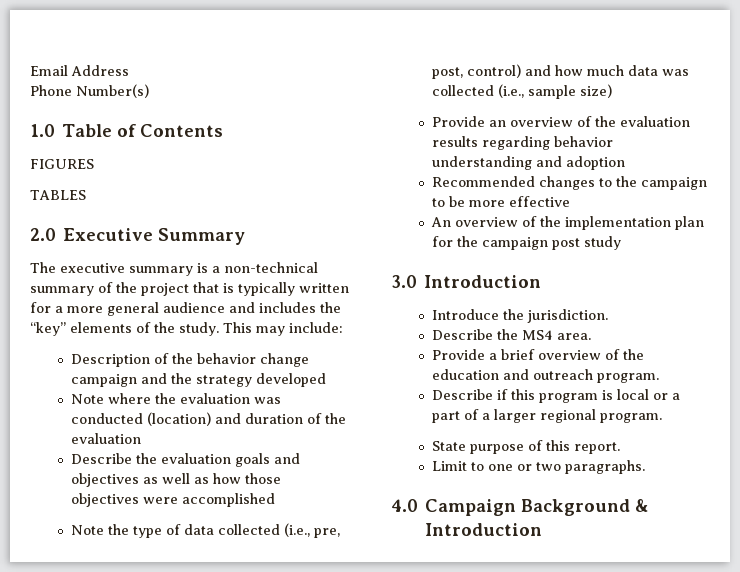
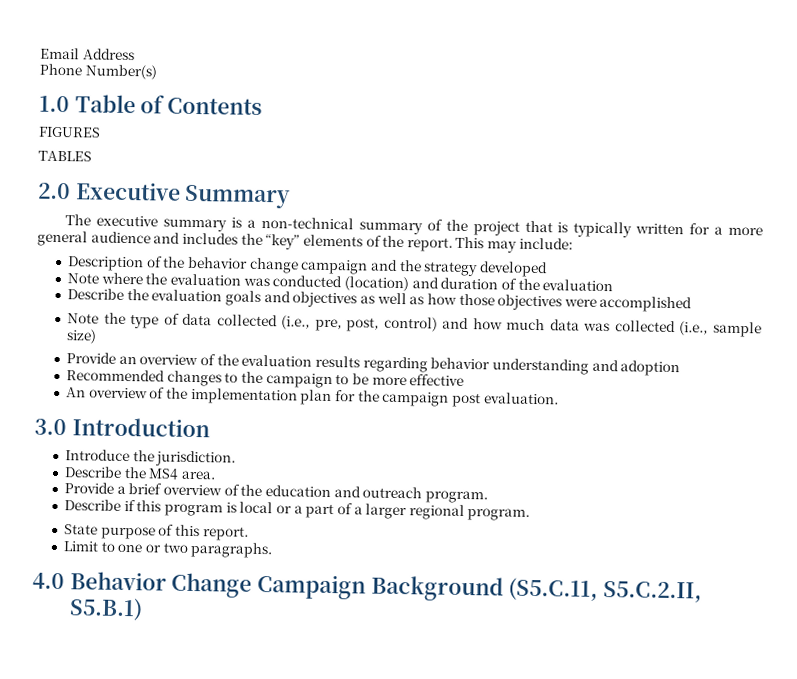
[179,322,219,336] study. -> [406,237,453,252] report.
[583,236,621,250] study -> [483,392,559,405] evaluation.
[425,499,649,516] [425,523,543,536] Campaign Background & Introduction -> [69,571,703,603] [68,597,143,621] Behavior Change Campaign Background (S5.C.11, S5.C.2.II, S5.B.1)

